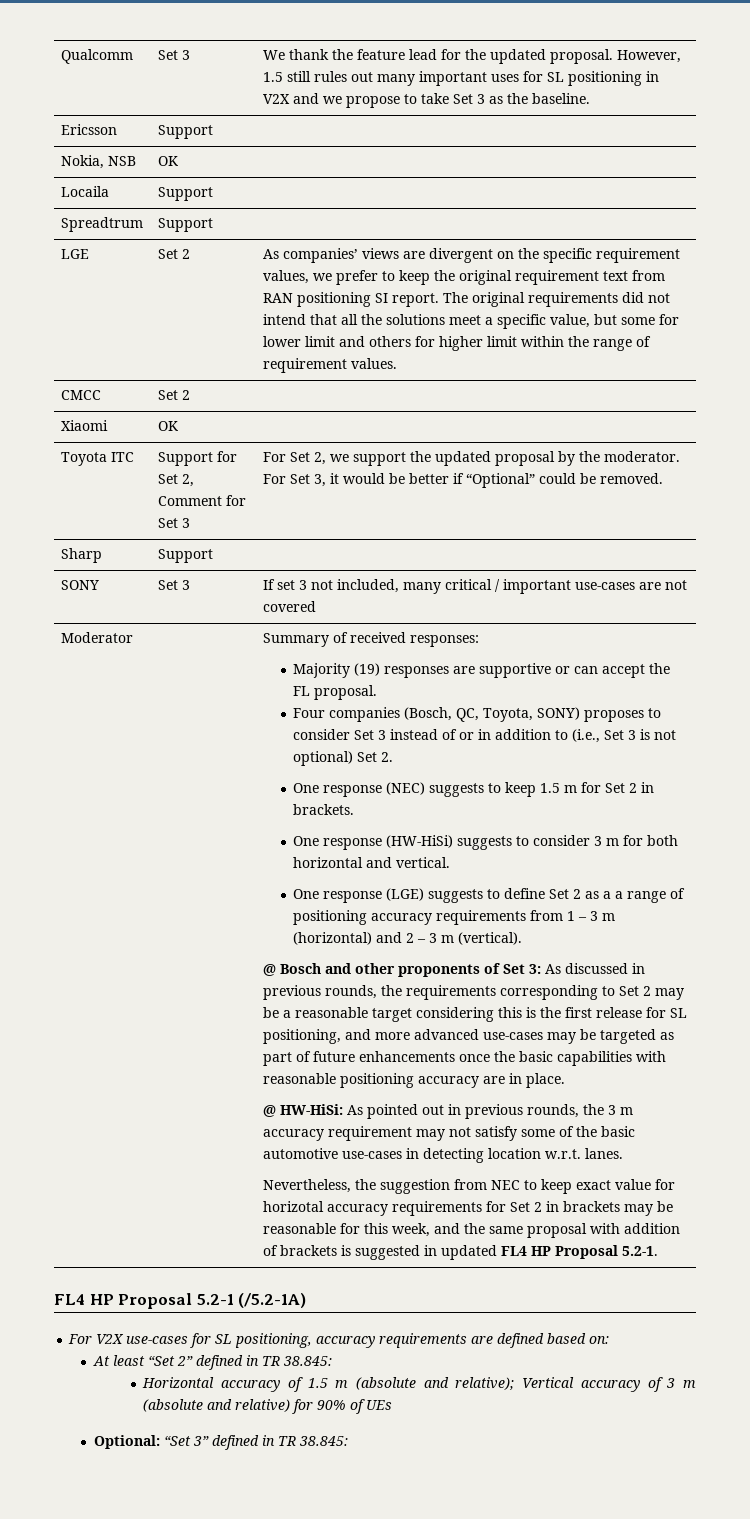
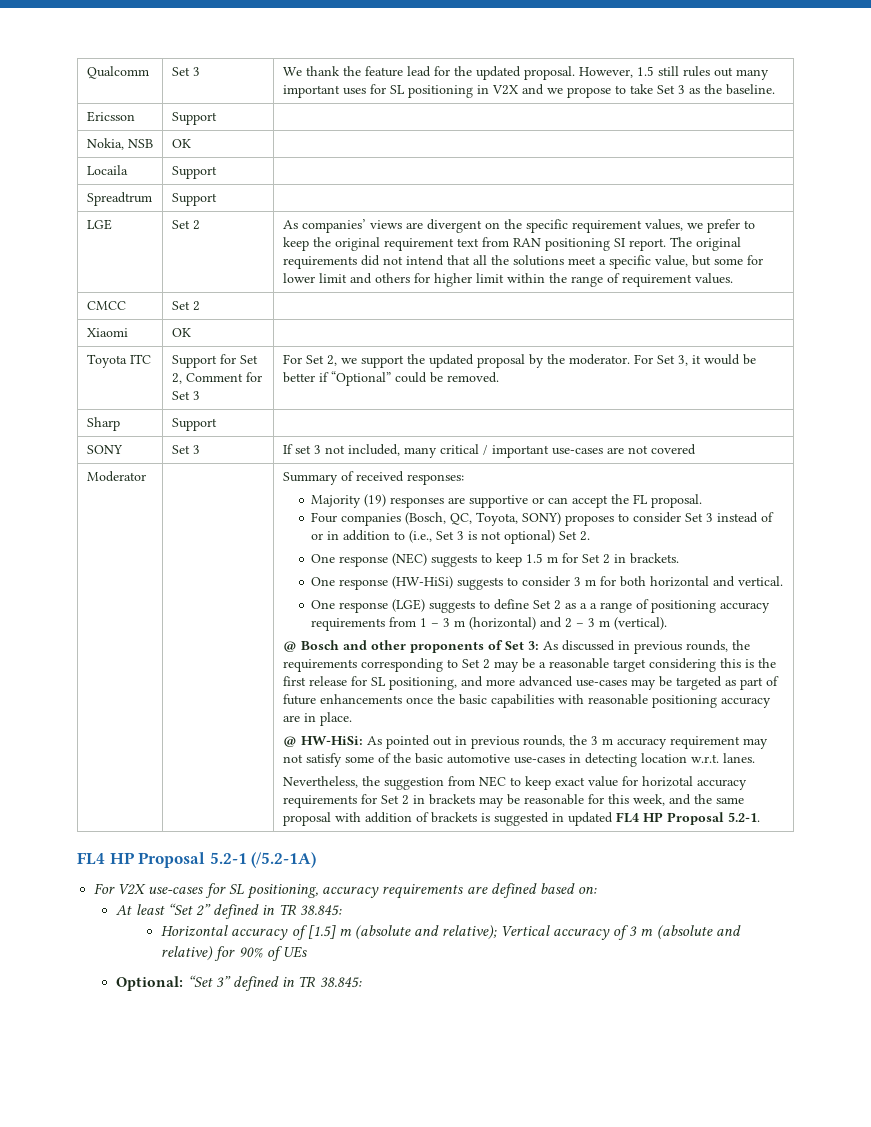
[307,1378,328,1388] 1.5 -> [307,925,336,939] [1.5]

